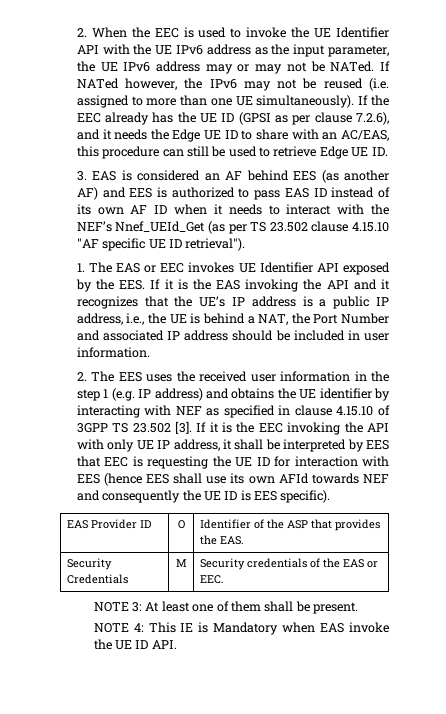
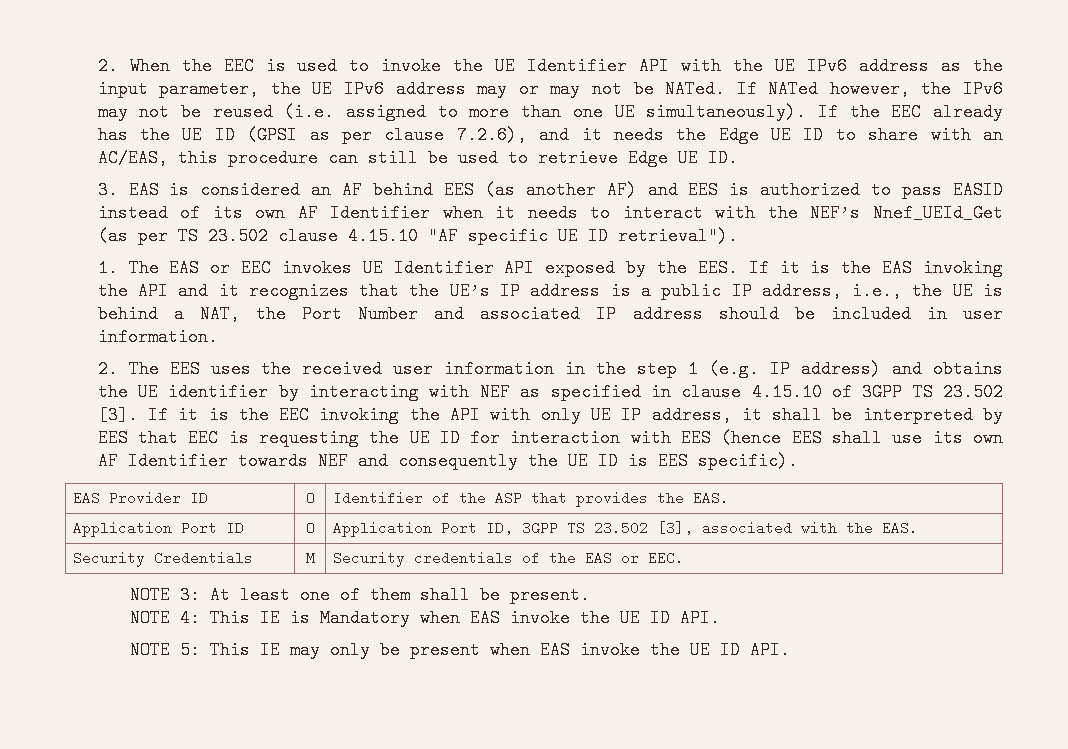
[284,188,327,198] EAS ID -> [952,181,1003,199] EASID
[154,205,168,214] ID -> [330,204,431,222] Identifier
[278,473,309,484] AFId -> [97,452,228,470] AF Identifier
(244, 540) none -> [73,521,245,537] [305,521,315,535] [333,521,919,537] // Application Port ID | O | Application Port ID, 3GPP TS 23.502 [3], associated with the EAS.
(177, 644) none -> [130,641,791,659] // NOTE 5: This IE may only be present when EAS invoke the UE ID API.

